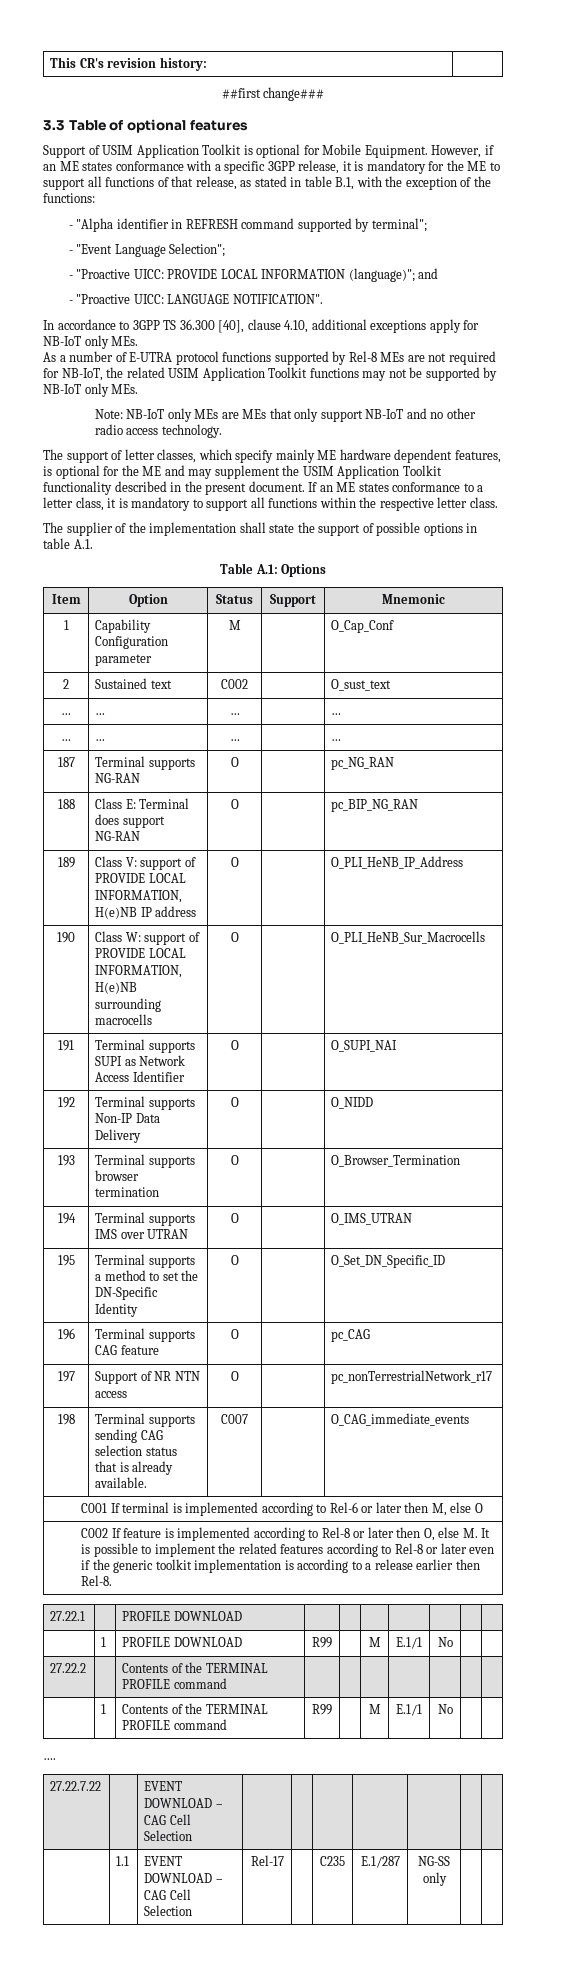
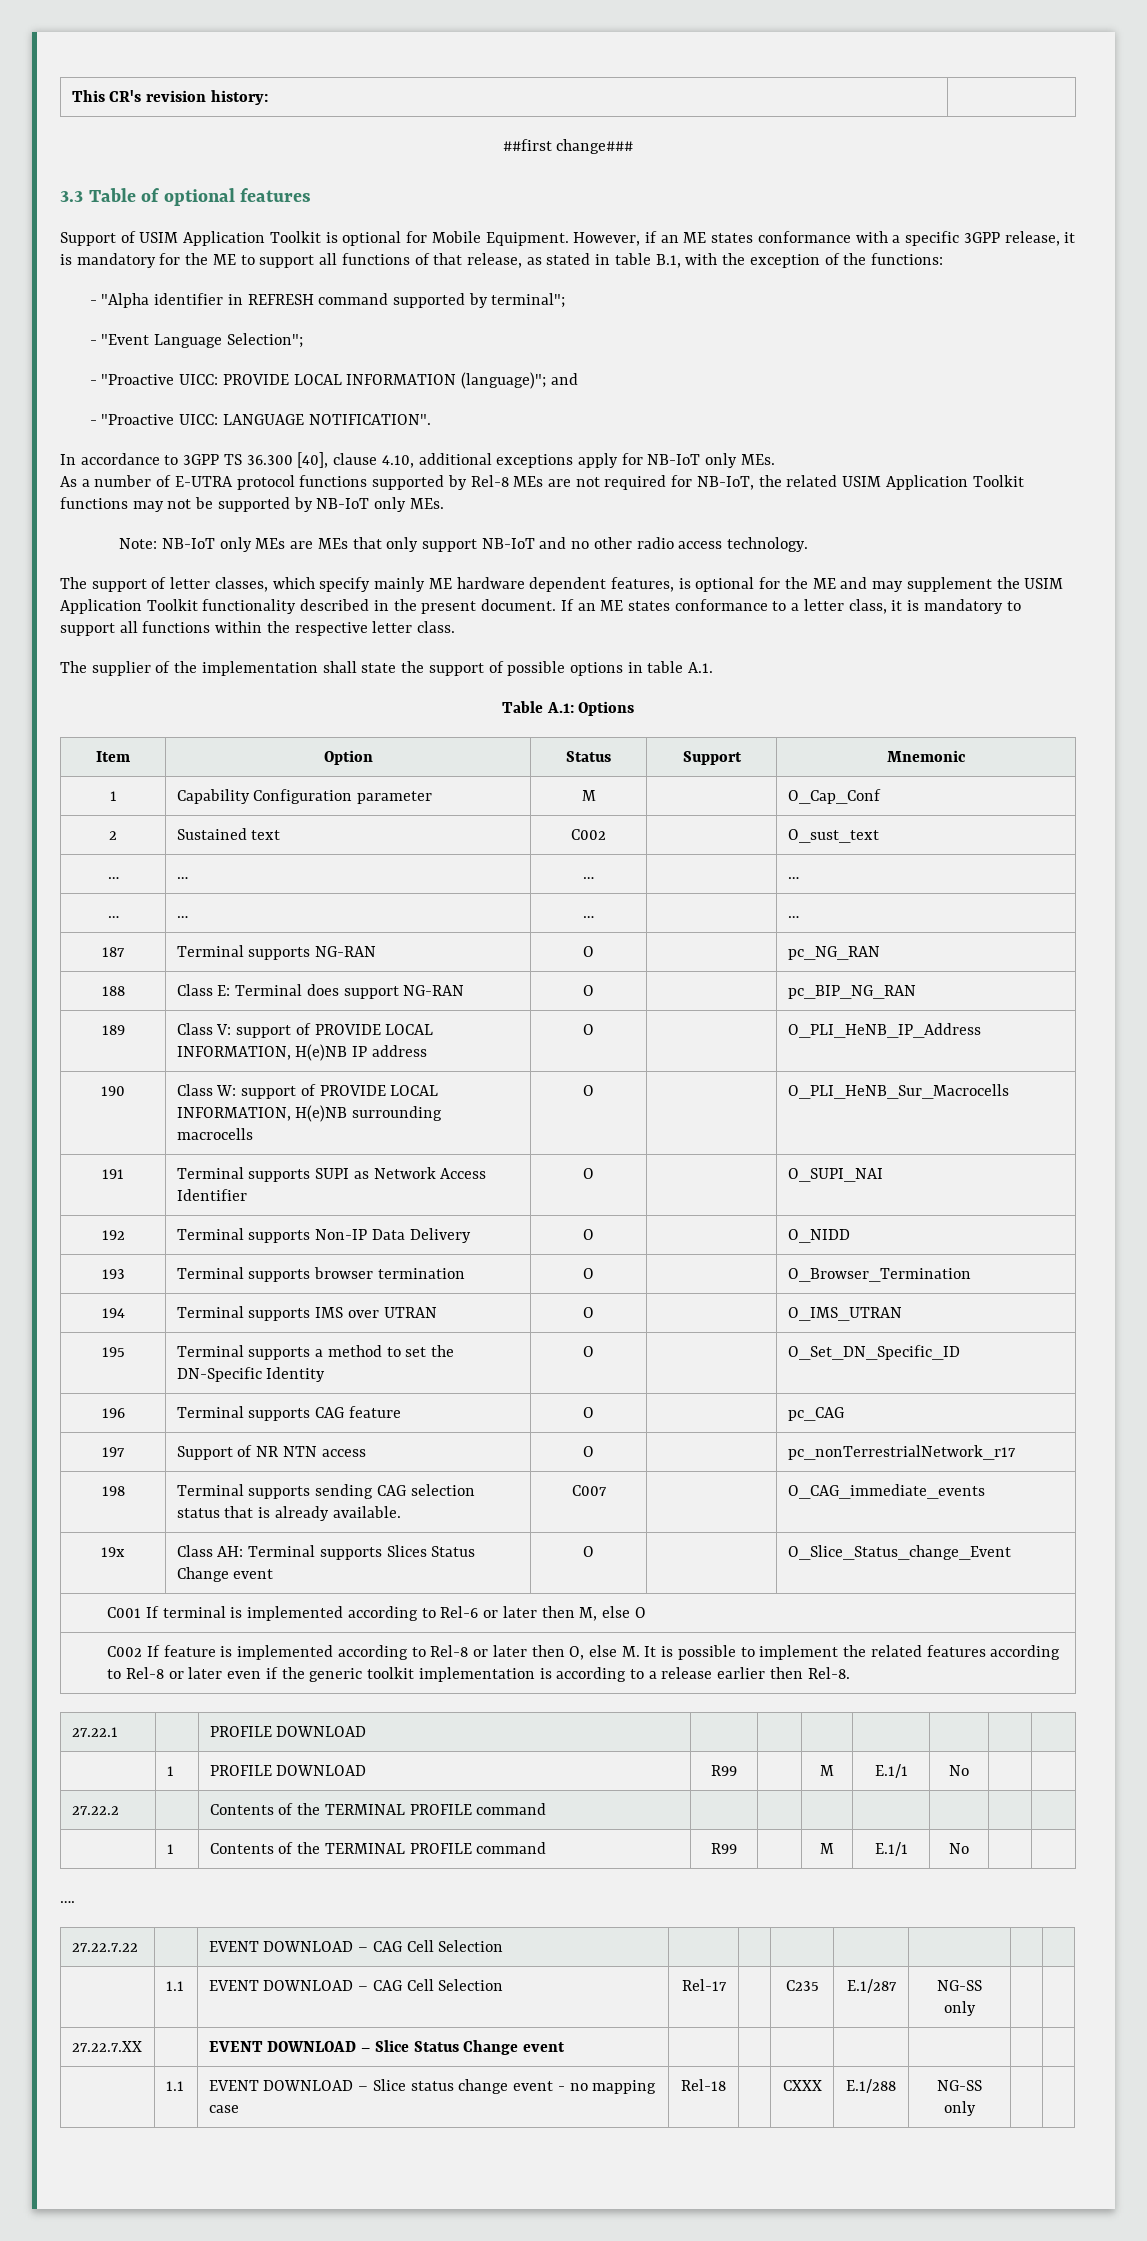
(470, 1419) none -> [101,1547,125,1557] [176,1545,476,1560] [176,1567,274,1582] [583,1546,594,1557] [787,1545,1011,1560] // 19x | Class AH: Terminal supports Slices Status Change event | O | | O_Slice_Status_change_Event
(447, 1879) none -> [71,2041,142,2052] [208,2040,566,2055] [165,2081,184,2091] [208,2079,657,2094] [208,2105,239,2113] [681,2079,726,2091] [782,2080,822,2091] [846,2079,896,2093] [937,2080,982,2091] [944,2101,976,2116] // 27.22.7.XX | | EVENT DOWNLOAD – Slice Status Change event | | | | | | | // | 1.1 | EVENT DOWNLOAD – Slice status change event - no mapping case | Rel-18 | | CXXX | E.1/288 | NG-SS only | |

